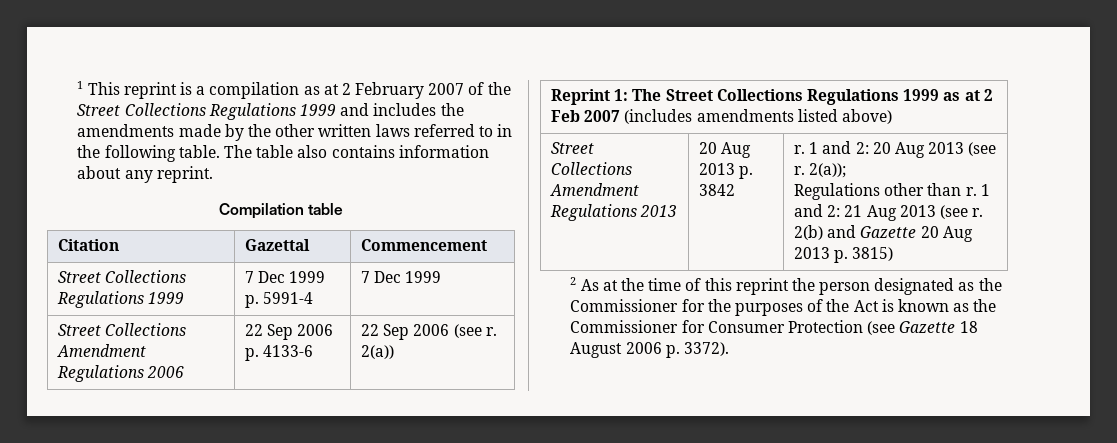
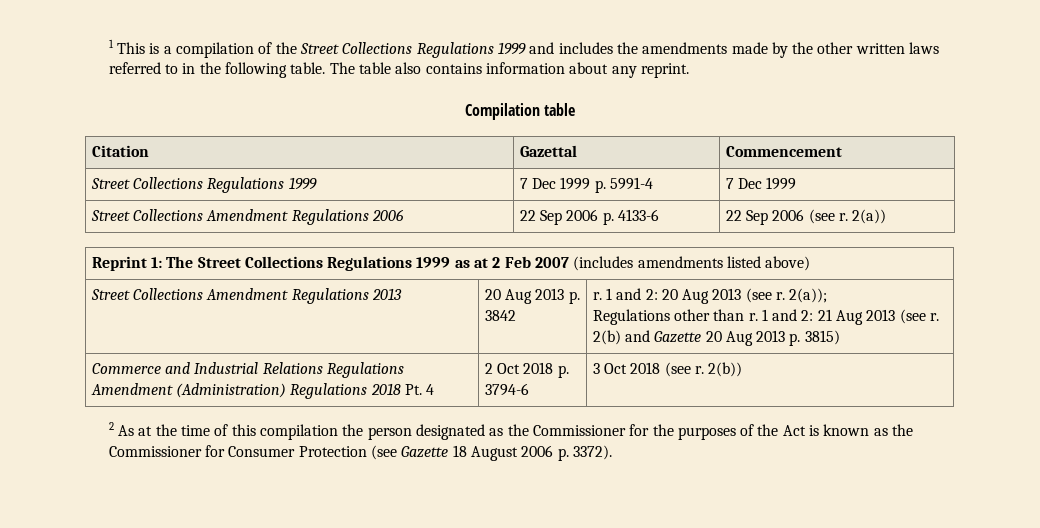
[123,82,177,99] reprint -> (146, 48) none
[303,82,465,99] as at 2 February 2007 -> (254, 50) none
(894, 254) none -> [91,362,404,378] [90,383,435,399] [484,362,569,378] [484,383,529,396] [592,362,743,377] // Commerce and Industrial Relations Regulations Amendment (Administration) Regulations 2018 Pt. 4 | 2 Oct 2018 p. 3794-6 | 3 Oct 2018 (see r. 2(b))
[735,278,789,295] reprint -> [259,424,338,440] compilation

